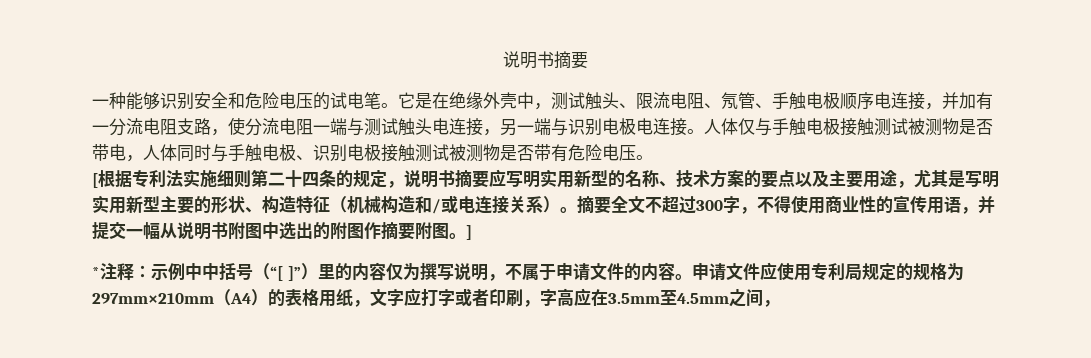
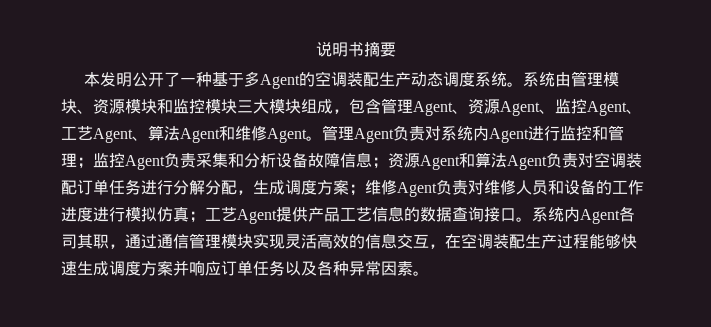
[92,92,993,110] [92,117,993,136] [92,144,653,162] [92,169,999,188] [92,195,995,214] [92,222,472,240] [92,262,964,281] [92,288,780,307] 一种能够识别安全和危险电压的试电笔。它是在绝缘外壳中，测试触头、限流电阻、氖管、手触电极顺序电连接，并加有一分流电阻支路，使分流电阻一端与测试触头电连接，另一端与识别电极电连接。人体仅与手触电极接触测试被测物是否带电，人体同时与手触电极、识别电极接触测试被测物是否带有危险电压。 // [根据专利法实施细则第二十四条的规定，说明书摘要应写明实用新型的名称、技术方案的要点以及主要用途，尤其是写明实用新型主要的形状、构造特征（机械构造和/或电连接关系）。摘要全文不超过300字，不得使用商业性的宣传用语，并提交一幅从说明书附图中选出的附图作摘要附图。] // *注释：示例中中括号（“[ ]”）里的内容仅为撰写说明，不属于申请文件的内容。申请文件应使用专利局规定的规格为297mm×210mm（A4）的表格用纸，文字应打字或者印刷，字高应在3.5mm至4.5mm之间， -> [84,71,620,89] [61,98,642,116] [61,125,624,143] [61,152,642,170] [61,179,644,197] [61,206,635,224] [61,233,637,249] [61,260,429,276] 本发明公开了一种基于多Agent的空调装配生产动态调度系统。系统由管理模块、资源模块和监控模块三大模块组成，包含管理Agent、资源Agent、监控Agent、工艺Agent、算法Agent和维修Agent。管理Agent负责对系统内Agent进行监控和管理；监控Agent负责采集和分析设备故障信息；资源Agent和算法Agent负责对空调装配订单任务进行分解分配，生成调度方案；维修Agent负责对维修人员和设备的工作进度进行模拟仿真；工艺Agent提供产品工艺信息的数据查询接口。系统内Agent各司其职，通过通信管理模块实现灵活高效的信息交互，在空调装配生产过程能够快速生成调度方案并响应订单任务以及各种异常因素。

